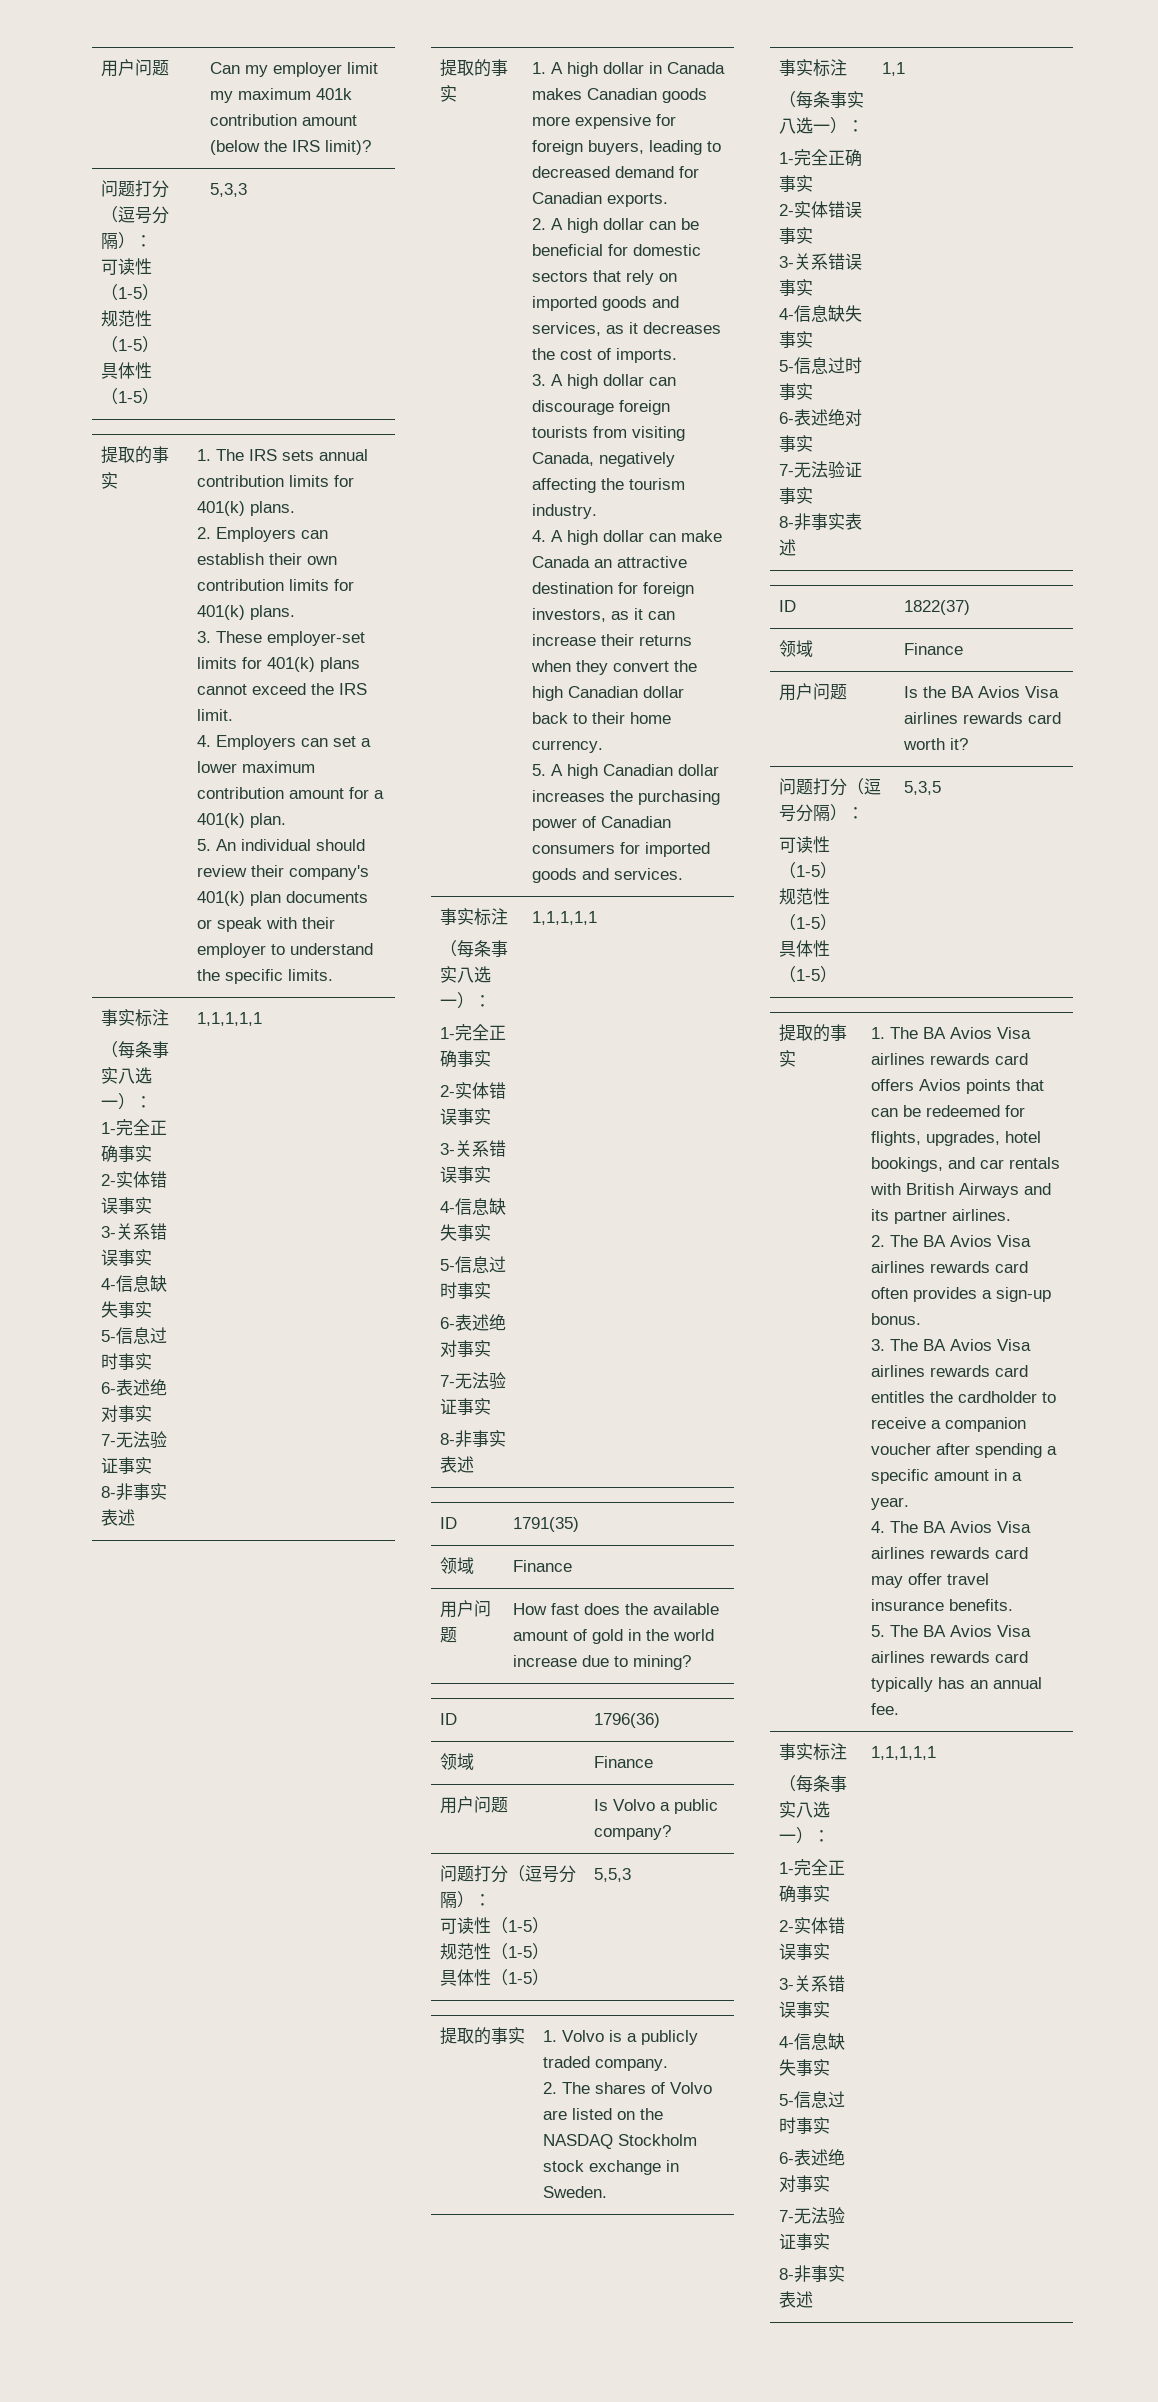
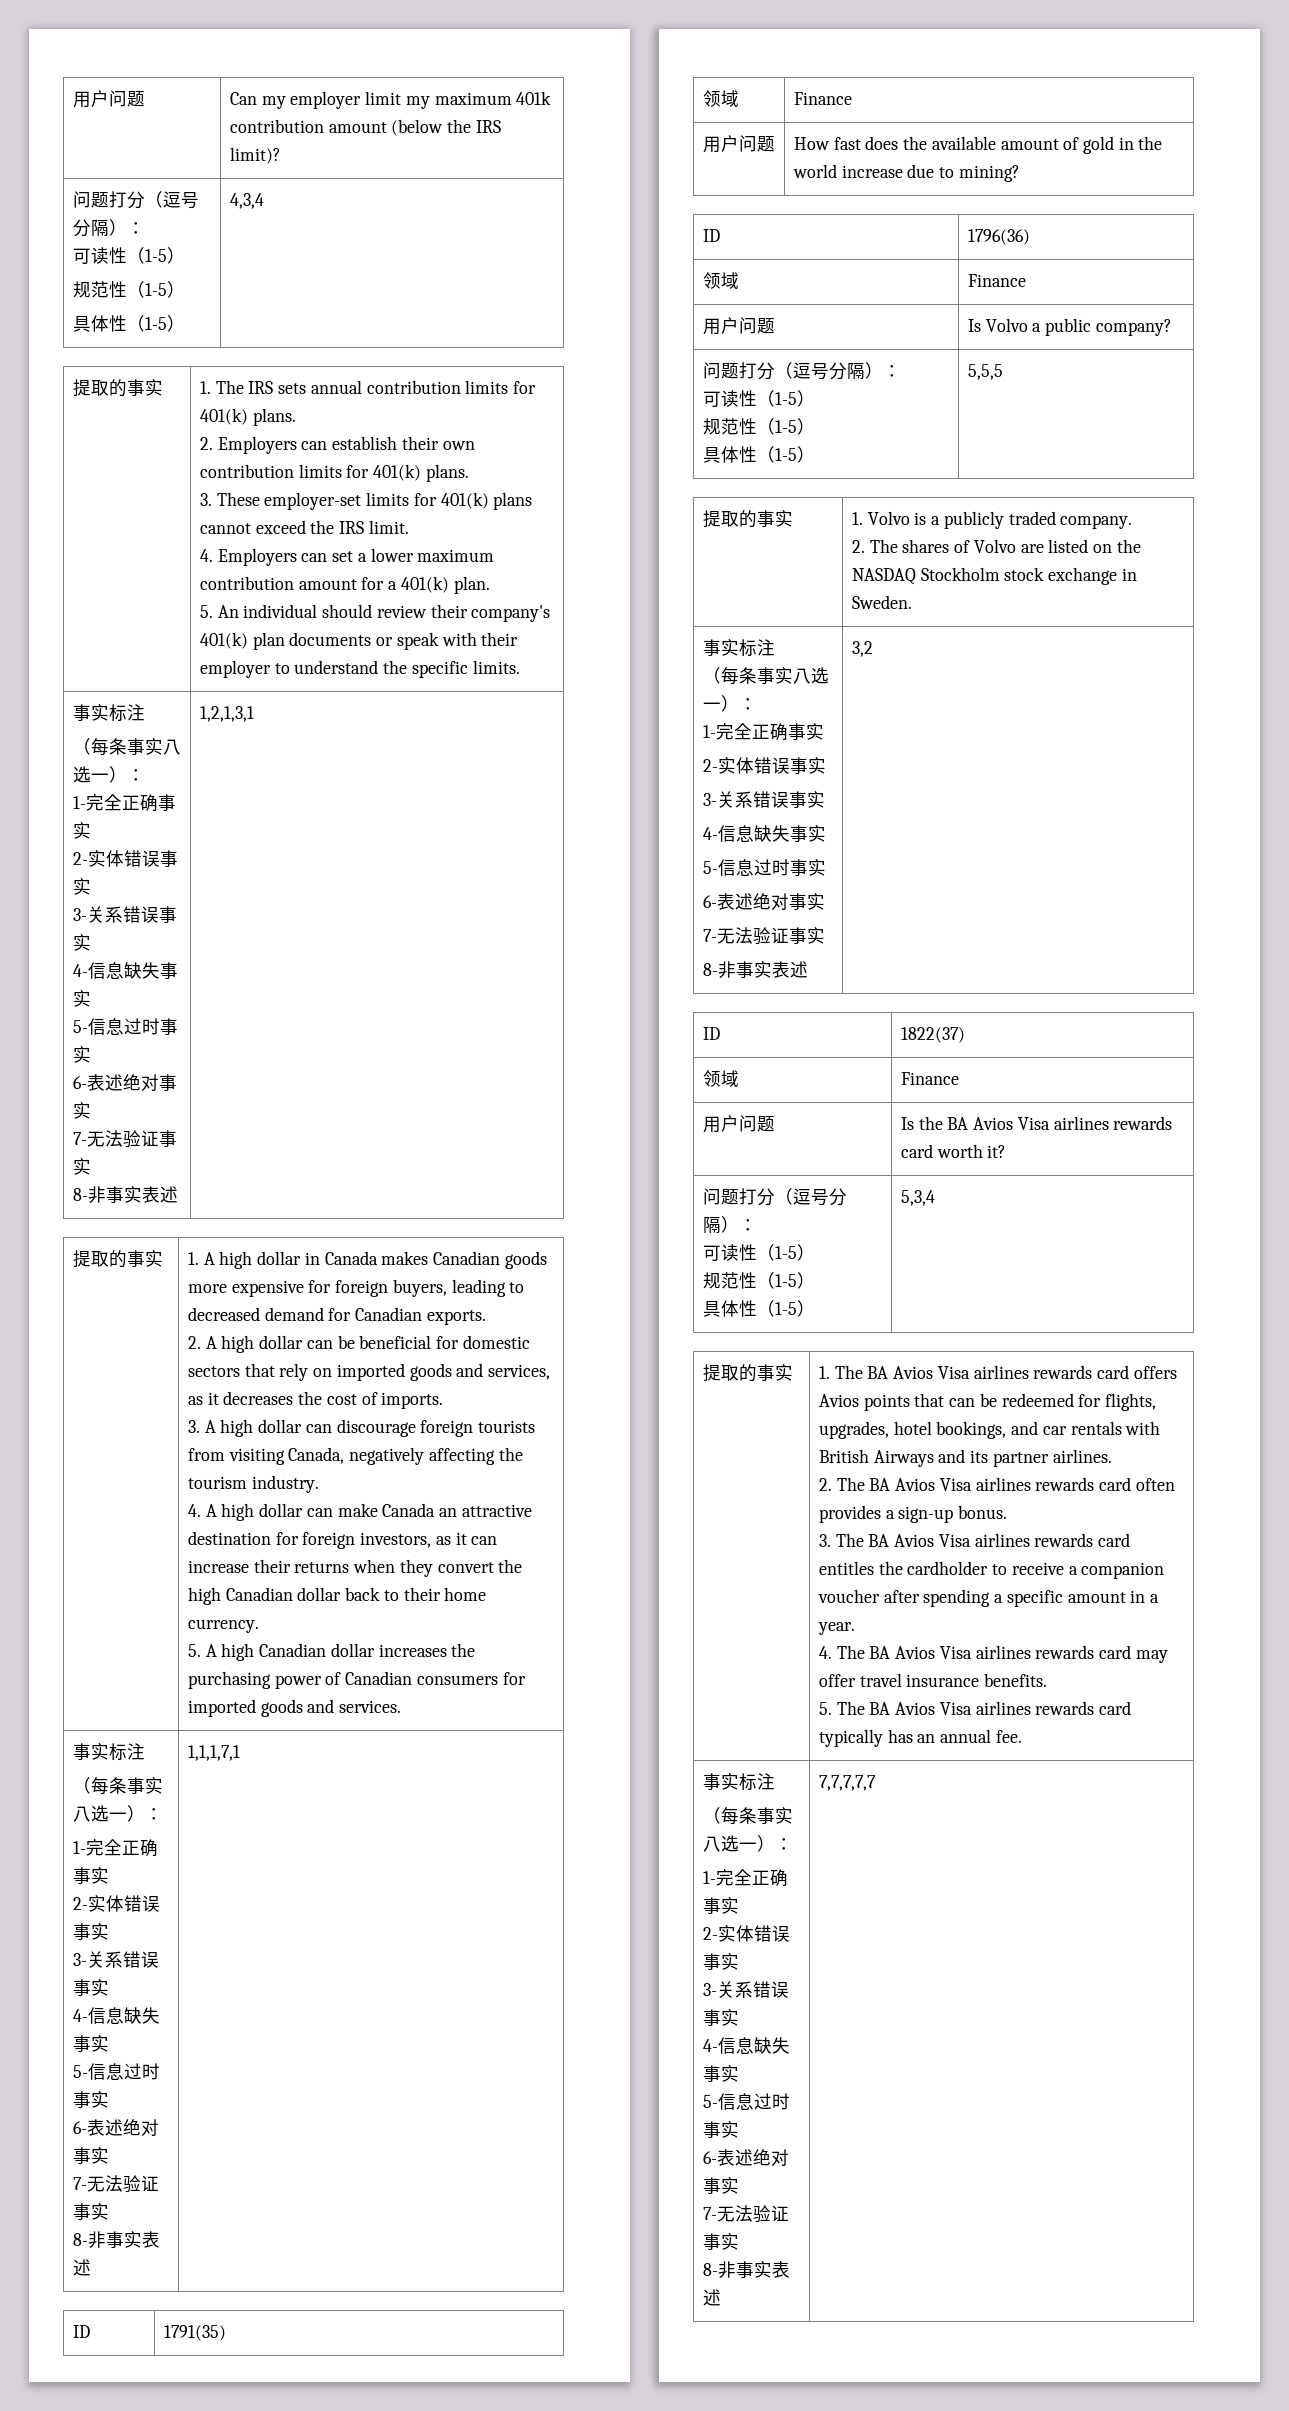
[210,183,248,197] 5,3,3 -> [229,193,264,209] 4,3,4
[197,1012,263,1026] 1,1,1,1,1 -> [199,706,254,722] 1,2,1,3,1
[532,911,598,925] 1,1,1,1,1 -> [187,1745,240,1761] 1,1,1,7,1
[594,1868,632,1882] 5,5,3 -> [967,364,1003,380] 5,5,5
[882,62,906,76] 1,1 -> [851,641,873,657] 3,2
[904,781,942,795] 5,3,5 -> [900,1190,935,1206] 5,3,4
[871,1746,937,1760] 1,1,1,1,1 -> [818,1775,876,1791] 7,7,7,7,7

